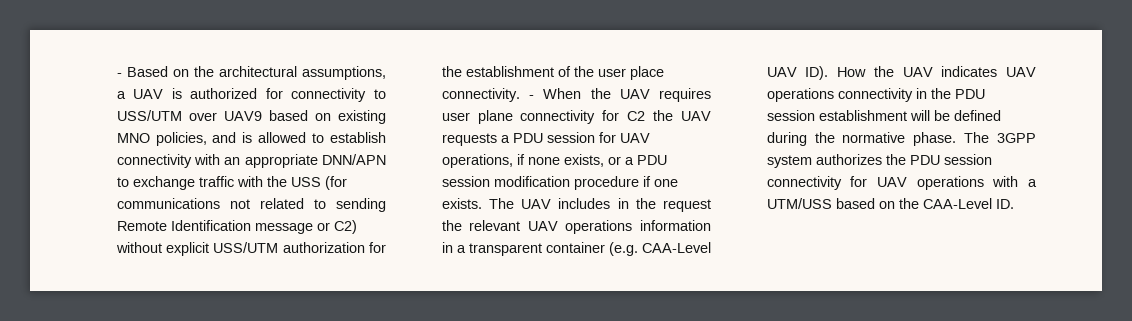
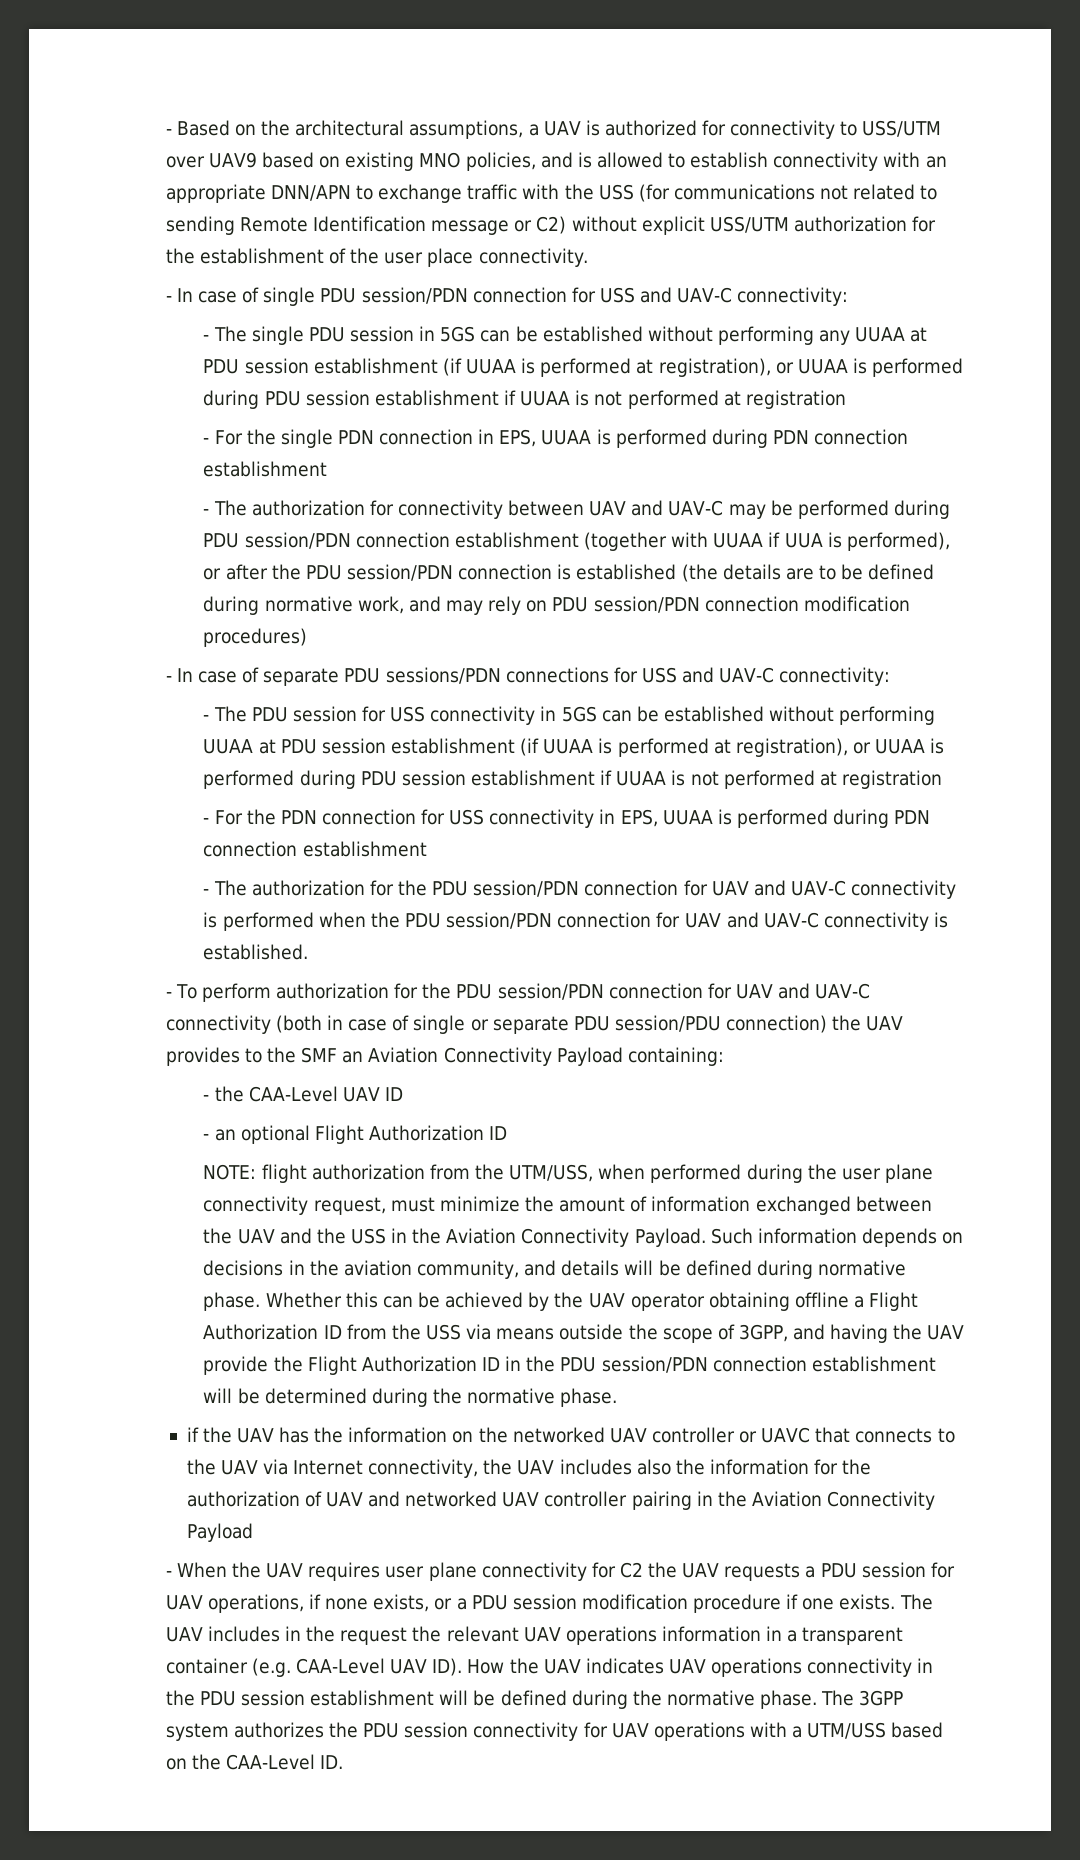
(520, 95) none -> [165,287,849,306] [203,326,928,345] [203,358,964,377] [203,390,846,409] [203,429,909,448] [203,461,328,477] [203,500,950,519] [203,532,950,551] [203,564,935,582] [203,596,910,615] [203,628,308,647] [165,667,891,686] [203,706,936,725] [203,738,945,757] [203,770,942,789] [203,809,931,828] [203,841,427,857] [203,880,956,899] [203,912,948,931] [203,944,309,960] [165,983,871,1002] [165,1015,904,1034] [165,1047,724,1066] [203,1086,403,1102] [203,1125,508,1144] [203,1164,933,1183] [203,1196,932,1215] [203,1228,964,1247] [203,1260,906,1279] [203,1292,919,1311] [203,1324,965,1343] [203,1356,936,1375] [203,1388,618,1407] [186,1427,955,1443] [186,1459,872,1478] [186,1491,935,1510] [186,1523,253,1542] // - In case of single PDU session/PDN connection for USS and UAV-C connectivity: // - The single PDU session in 5GS can be established without performing any UUAA at PDU session establishment (if UUAA is performed at registration), or UUAA is performed during PDU session establishment if UUAA is not performed at registration // - For the single PDN connection in EPS, UUAA is performed during PDN connection establishment // - The authorization for connectivity between UAV and UAV-C may be performed during PDU session/PDN connection establishment (together with UUAA if UUA is performed), or after the PDU session/PDN connection is established (the details are to be defined during normative work, and may rely on PDU session/PDN connection modification procedures) // - In case of separate PDU sessions/PDN connections for USS and UAV-C connectivity: // - The PDU session for USS connectivity in 5GS can be established without performing UUAA at PDU session establishment (if UUAA is performed at registration), or UUAA is performed during PDU session establishment if UUAA is not performed at registration // - For the PDN connection for USS connectivity in EPS, UUAA is performed during PDN connection establishment // - The authorization for the PDU session/PDN connection for UAV and UAV-C connectivity is performed when the PDU session/PDN connection for UAV and UAV-C connectivity is established. // - To perform authorization for the PDU session/PDN connection for UAV and UAV-C connectivity (both in case of single or separate PDU session/PDU connection) the UAV provides to the SMF an Aviation Connectivity Payload containing: // - the CAA-Level UAV ID // - an optional Flight Authorization ID // NOTE: flight authorization from the UTM/USS, when performed during the user plane connectivity request, must minimize the amount of information exchanged between the UAV and the USS in the Aviation Connectivity Payload. Such information depends on decisions in the aviation community, and details will be defined during normative phase. Whether this can be achieved by the UAV operator obtaining offline a Flight Authorization ID from the USS via means outside the scope of 3GPP, and having the UAV provide the Flight Authorization ID in the PDU session/PDN connection establishment will be determined during the normative phase. // if the UAV has the information on the networked UAV controller or UAVC that connects to the UAV via Internet connectivity, the UAV includes also the information for the authorization of UAV and networked UAV controller pairing in the Aviation Connectivity Payload //

